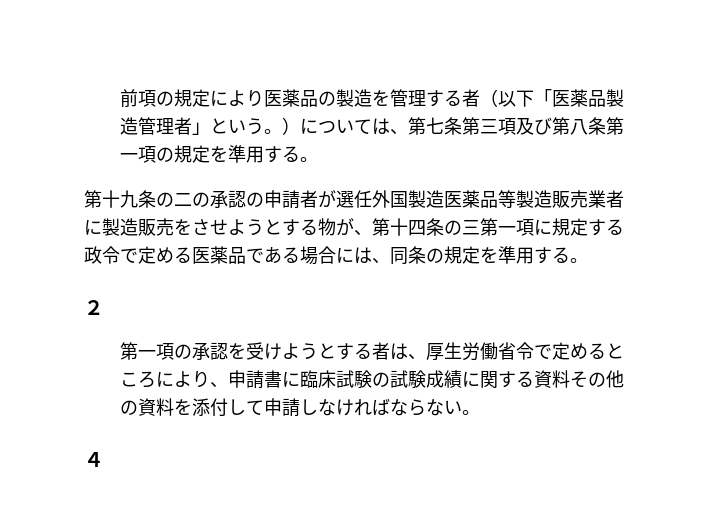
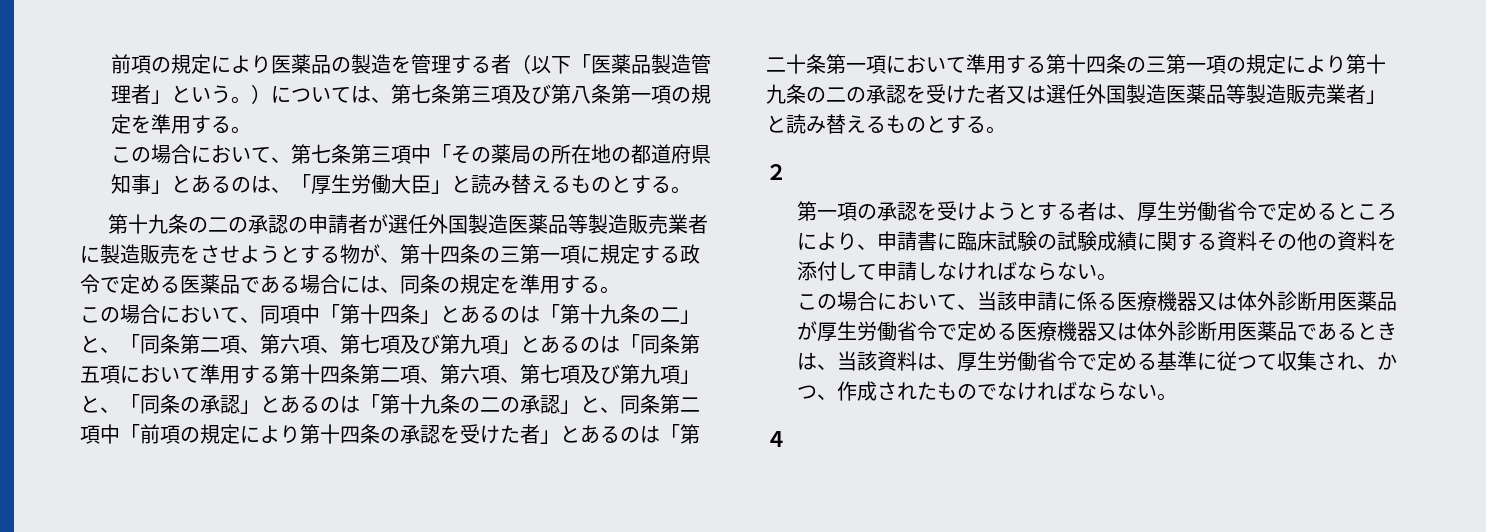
(318, 159) none -> [111,144,712,164] [111,174,692,194] // この場合において、第七条第三項中「その薬局の所在地の都道府県知事」とあるのは、「厚生労働大臣」と読み替えるものとする。
(588, 260) none -> [80,304,700,324] [80,334,700,354] [80,364,700,384] [80,394,700,414] [80,424,700,444] [766,54,1386,74] [766,84,1386,104] [766,114,1006,134] // この場合において、同項中「第十四条」とあるのは「第十九条の二」と、「同条第二項、第六項、第七項及び第九項」とあるのは「同条第五項において準用する第十四条第二項、第六項、第七項及び第九項」と、「同条の承認」とあるのは「第十九条の二の承認」と、同条第二項中「前項の規定により第十四条の承認を受けた者」とあるのは「第二十条第一項において準用する第十四条の三第一項の規定により第十九条の二の承認を受けた者又は選任外国製造医薬品等製造販売業者」と読み替えるものとする。
(480, 412) none -> [797,291,1398,311] [797,321,1398,341] [797,351,1398,371] [797,381,1178,401] // この場合において、当該申請に係る医療機器又は体外診断用医薬品が厚生労働省令で定める医療機器又は体外診断用医薬品であるときは、当該資料は、厚生労働省令で定める基準に従つて収集され、かつ、作成されたものでなければならない。

